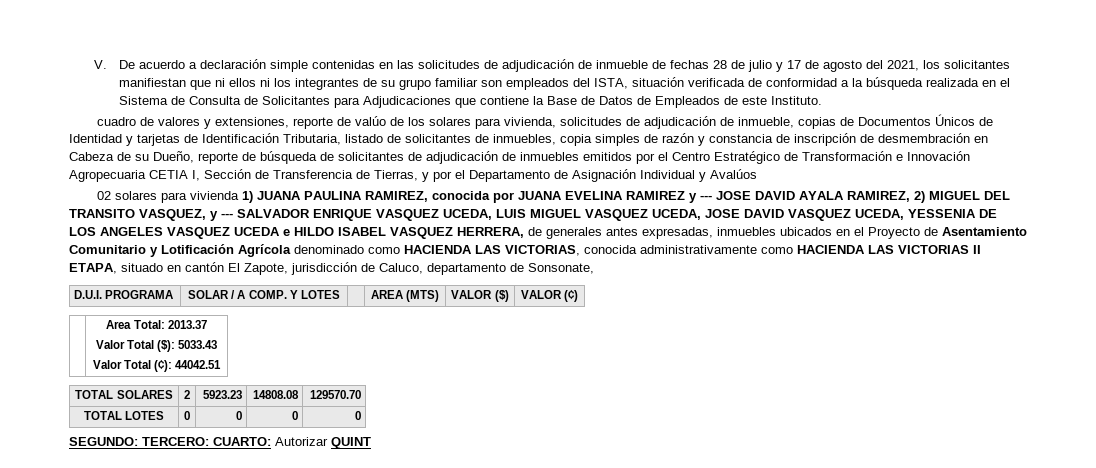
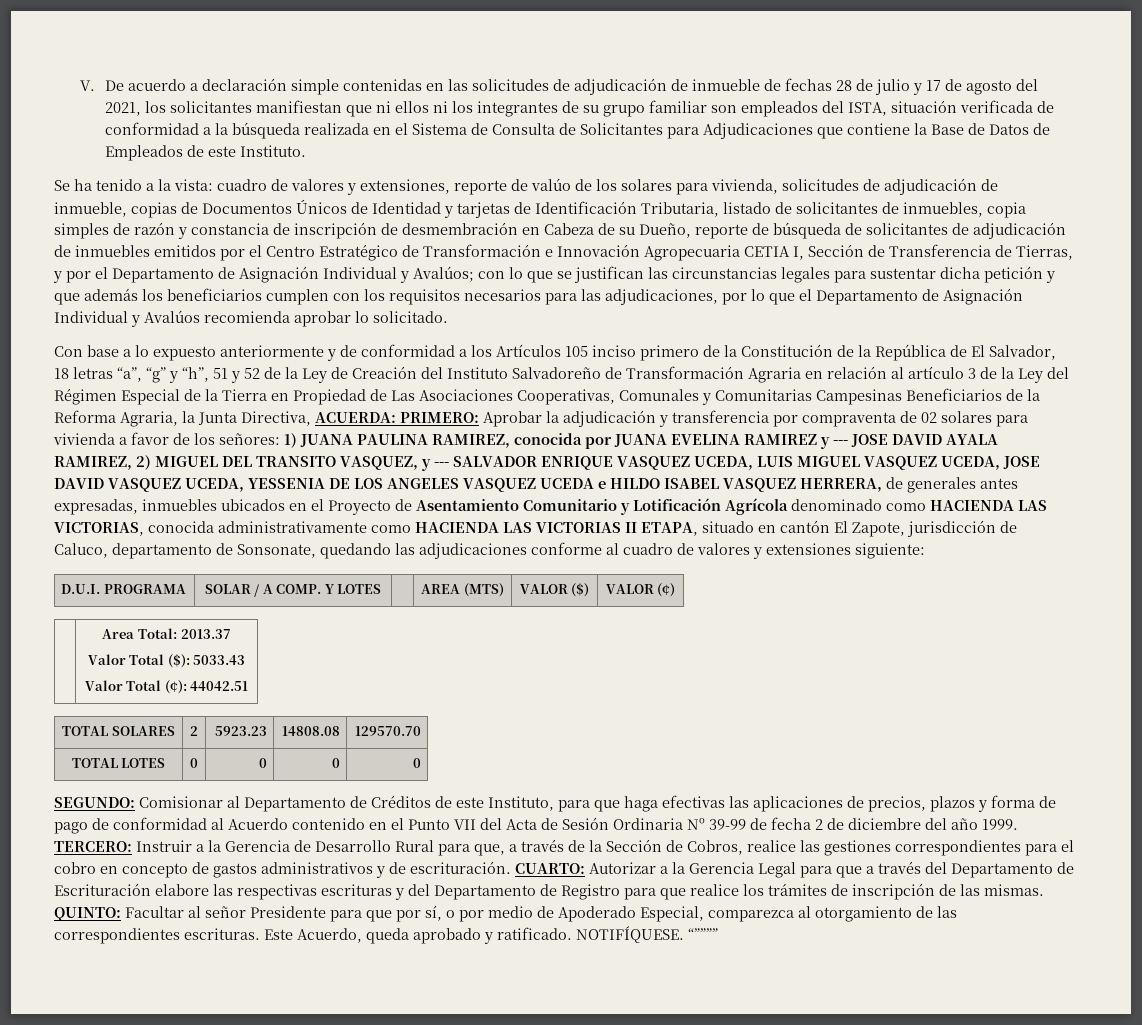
(823, 100) none -> [54,179,213,191] Se ha tenido a la vista:
[710,169,757,179] [97,191,240,203] Avalúos // 02 solares para vivienda -> [413,266,1055,283] [54,288,1023,305] [54,310,448,327] [54,344,1056,361] [54,366,1069,383] [54,388,1040,405] [54,410,1028,427] [53,432,280,445] Avalúos; con lo que se justifican las circunstancias legales para sustentar dicha petición y que además los beneficiarios cumplen con los requisitos necesarios para las adjudicaciones, por lo que el Departamento de Asignación Individual y Avalúos recomienda aprobar lo solicitado. // Con base a lo expuesto anteriormente y de conformidad a los Artículos 105 inciso primero de la Constitución de la República de El Salvador, 18 letras “a”, “g” y “h”, 51 y 52 de la Ley de Creación del Instituto Salvadoreño de Transformación Agraria en relación al artículo 3 de la Ley del Régimen Especial de la Tierra en Propiedad de Las Asociaciones Cooperativas, Comunales y Comunitarias Campesinas Beneficiarios de la Reforma Agraria, la Junta Directiva, ACUERDA: PRIMERO: Aprobar la adjudicación y transferencia por compraventa de 02 solares para vivienda a favor de los señores:
(594, 268) none -> [320,542,925,559] quedando las adjudicaciones conforme al cuadro de valores y extensiones siguiente:
[142,437,371,449] TERCERO: CUARTO: Autorizar QUINT -> [139,795,1056,812] [54,817,1018,834] [54,839,1074,856] [54,861,1074,878] [54,883,1044,900] [54,905,957,922] [54,926,718,944] Comisionar al Departamento de Créditos de este Instituto, para que haga efectivas las aplicaciones de precios, plazos y forma de pago de conformidad al Acuerdo contenido en el Punto VII del Acta de Sesión Ordinaria Nº 39-99 de fecha 2 de diciembre del año 1999. TERCERO: Instruir a la Gerencia de Desarrollo Rural para que, a través de la Sección de Cobros, realice las gestiones correspondientes para el cobro en concepto de gastos administrativos y de escrituración. CUARTO: Autorizar a la Gerencia Legal para que a través del Departamento de Escrituración elabore las respectivas escrituras y del Departamento de Registro para que realice los trámites de inscripción de las mismas. QUINTO: Facultar al señor Presidente para que por sí, o por medio de Apoderado Especial, comparezca al otorgamiento de las correspondientes escrituras. Este Acuerdo, queda aprobado y ratificado. NOTIFÍQUESE. “””””

